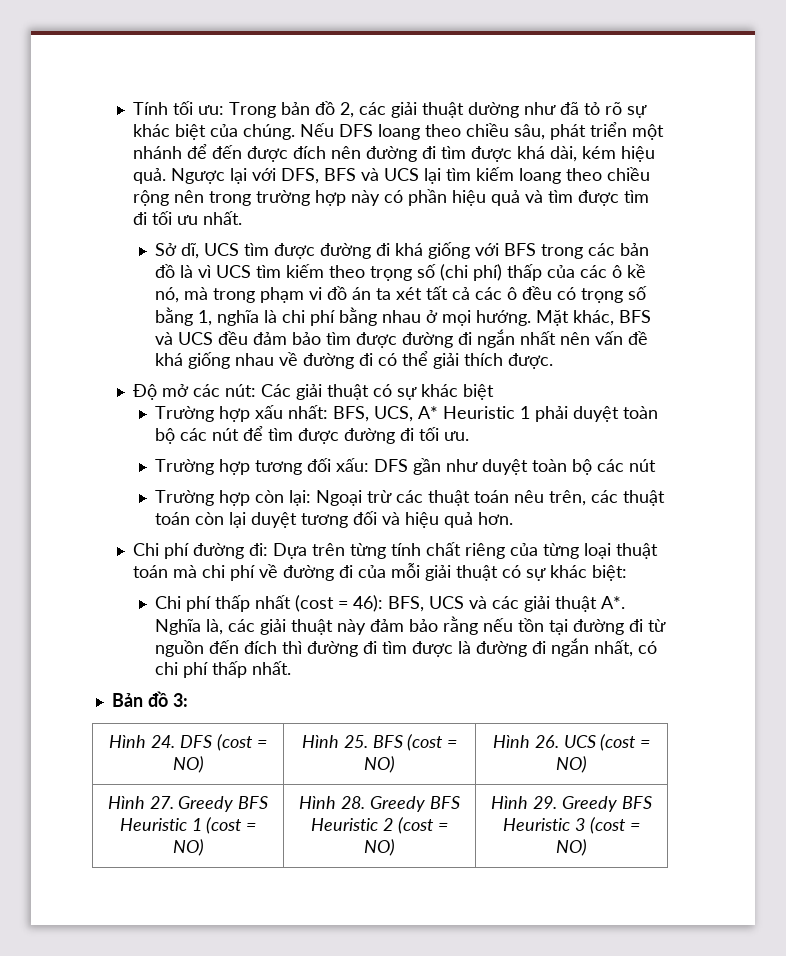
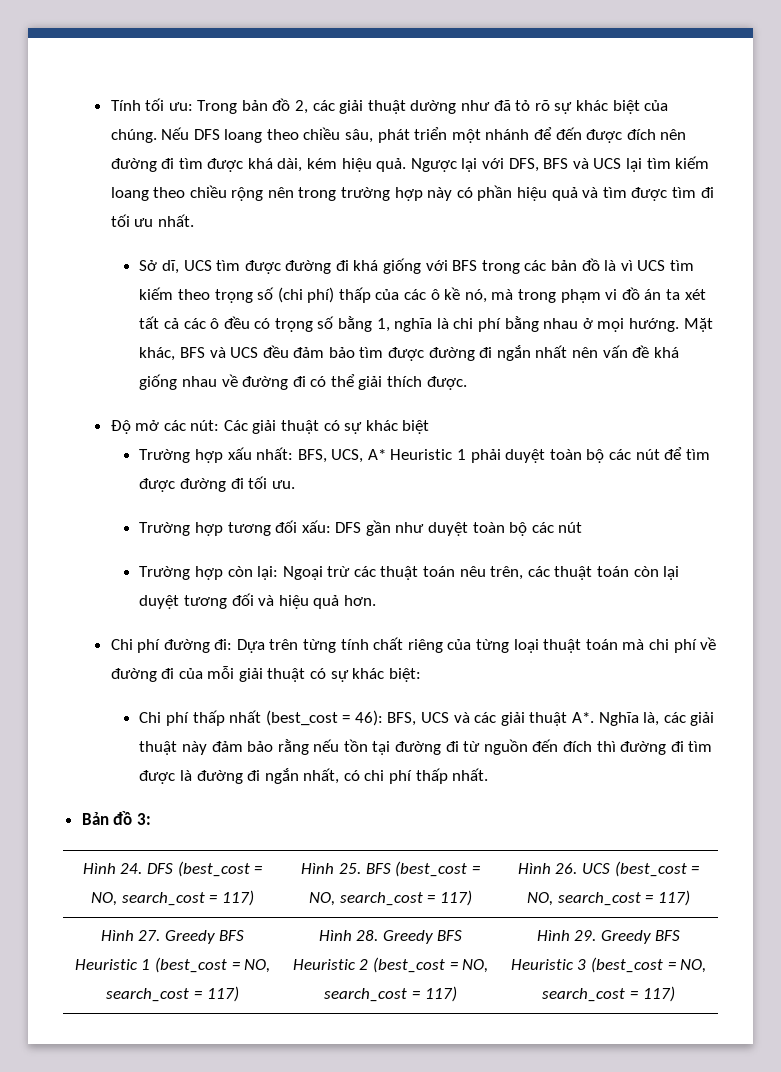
[294,595,334,612] (cost -> [265,710,338,726] (best_cost
[216,734,267,751] [172,756,204,773] [301,734,458,751] [363,756,395,773] [492,734,651,751] [556,756,587,773] (cost = NO) | Hình 25. BFS (cost = NO) | Hình 26. UCS (cost = NO) -> [177,861,264,877] [91,890,254,906] [301,861,481,877] [309,890,472,906] [517,861,701,877] [527,890,690,906] (best_cost = NO, search_cost = 117) | Hình 25. BFS (best_cost = NO, search_cost = 117) | Hình 26. UCS (best_cost = NO, search_cost = 117)
[206,817,257,834] [172,839,204,856] (cost = NO) -> [155,957,271,973] [106,986,239,1002] (best_cost = NO, search_cost = 117)
[397,817,448,834] [363,839,395,856] (cost = NO) -> [373,957,489,973] [324,986,457,1002] (best_cost = NO, search_cost = 117)
[589,817,640,834] [556,839,587,856] (cost = NO) -> [591,957,707,973] [542,986,675,1002] (best_cost = NO, search_cost = 117)

